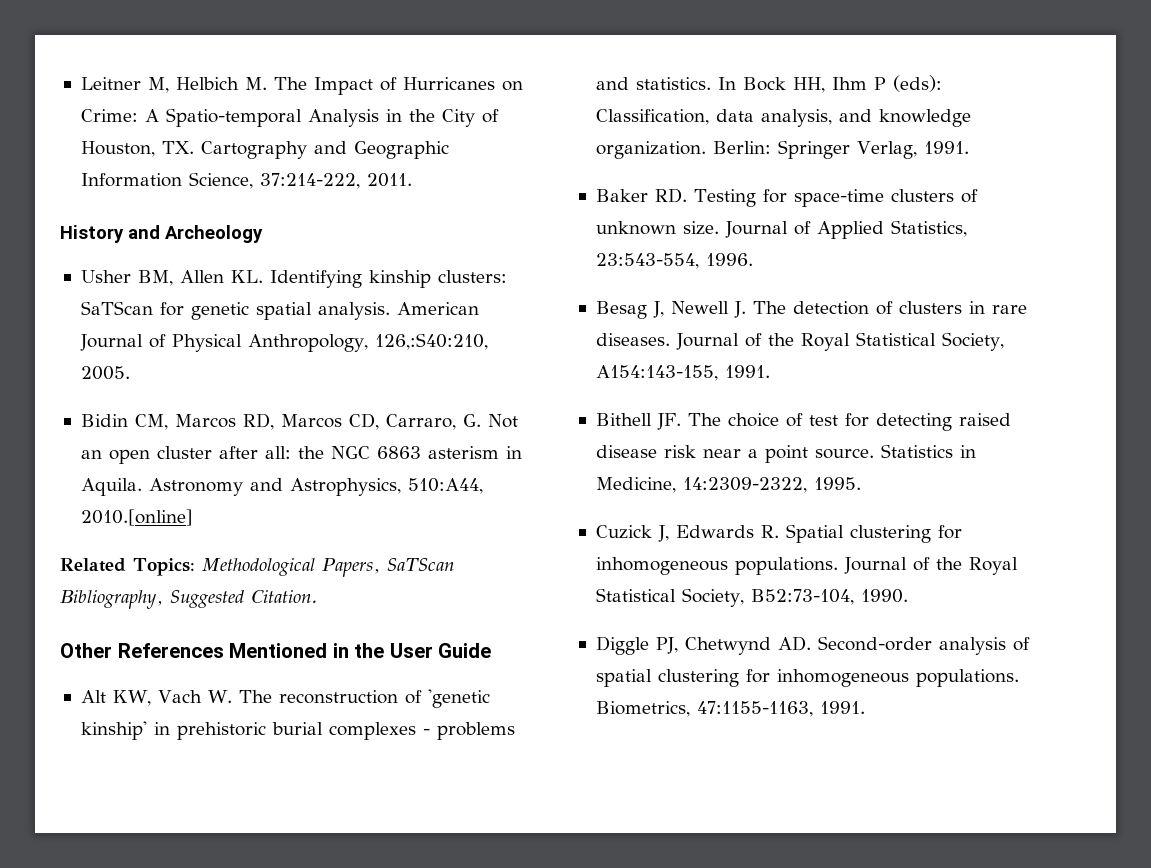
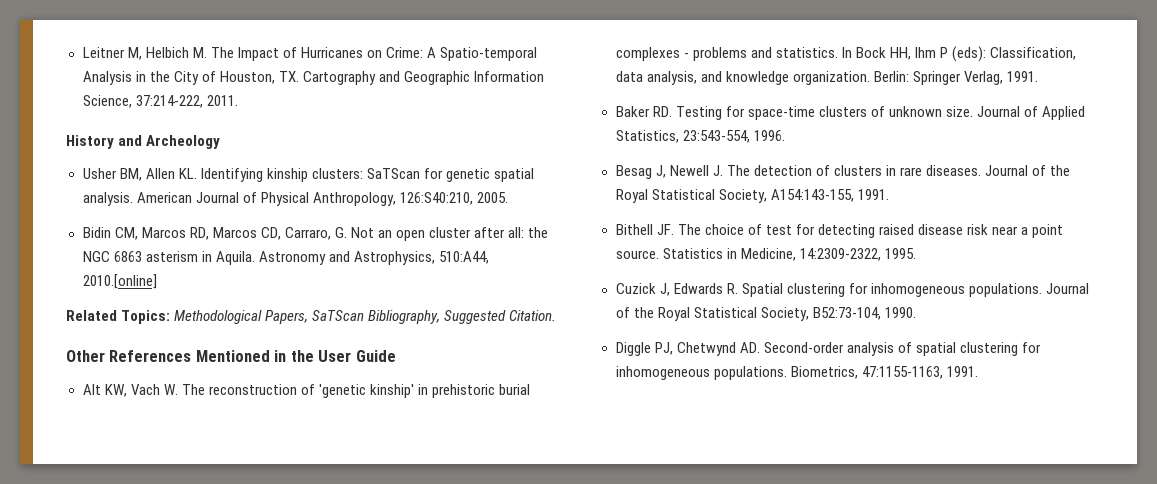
[374,333,488,350] 126,:S40:210, -> [399,192,473,205] 126:S40:210,

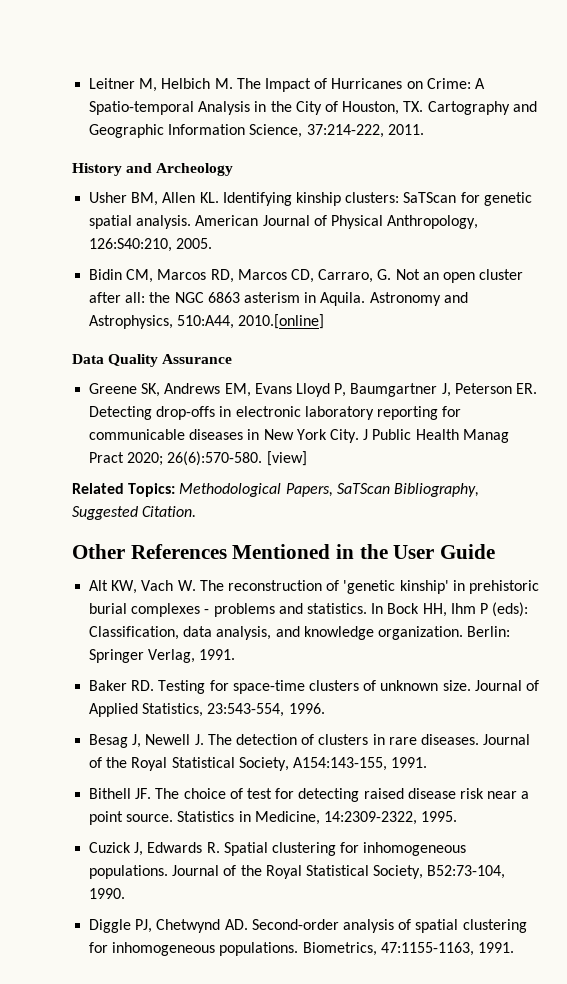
(157, 281) none -> [72,354,233,367] [89,383,537,397] [89,406,462,420] [89,429,509,443] [89,451,307,466] // Data Quality Assurance // Greene SK, Andrews EM, Evans Lloyd P, Baumgartner J, Peterson ER. Detecting drop-offs in electronic laboratory reporting for communicable diseases in New York City. J Public Health Manag Pract 2020; 26(6):570-580. [view]

